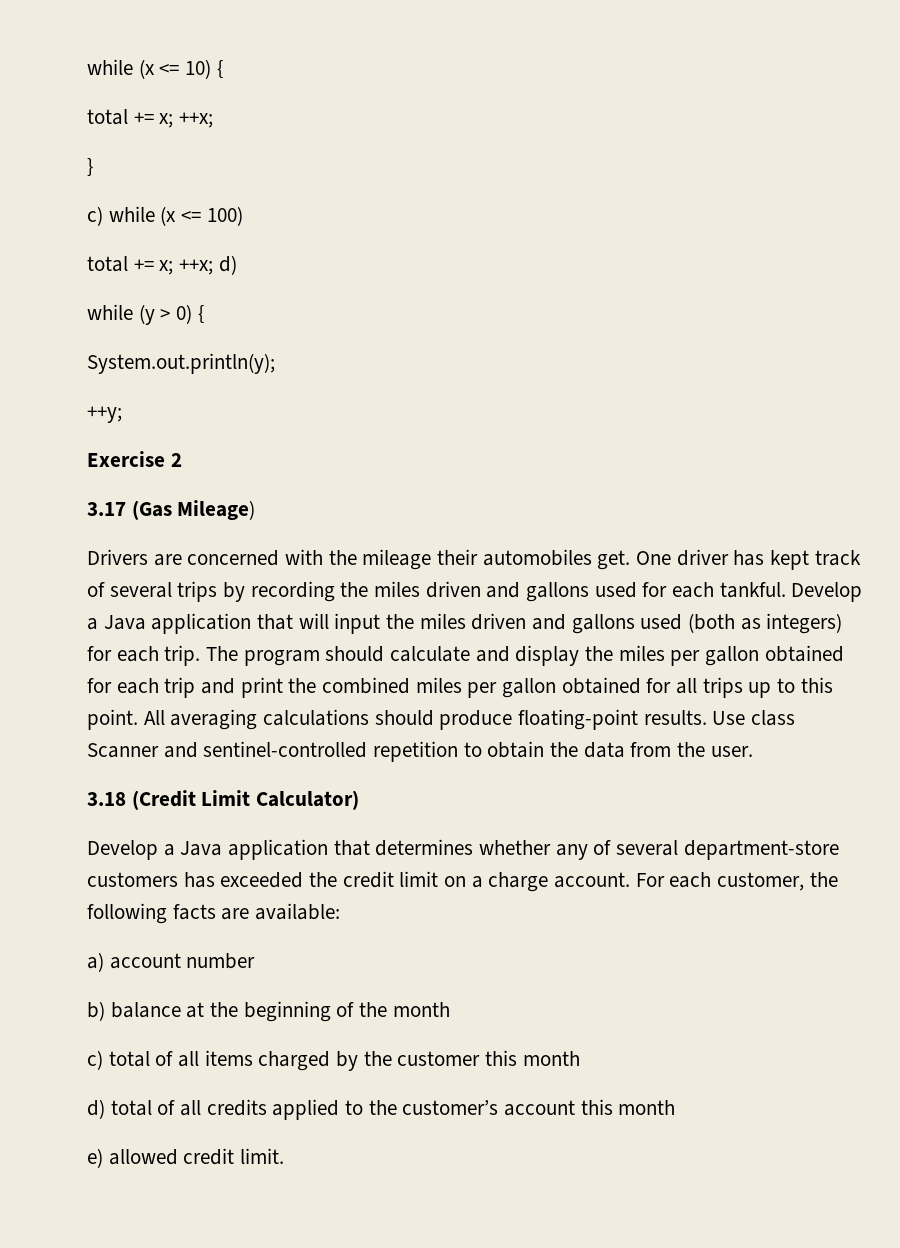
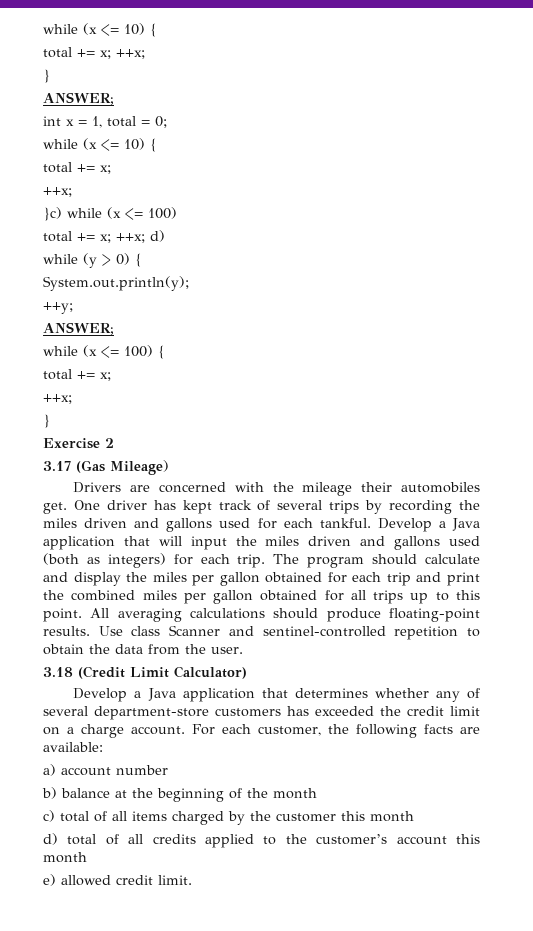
[87,206,103,226] c) -> [43,92,114,105] [43,116,167,128] [43,138,157,152] [43,162,111,174] [43,187,72,197] [43,207,62,221] ANSWER; // int x = 1, total = 0; // while (x <= 10) { // total += x; // ++x; // }c)
(122, 414) none -> [43,322,114,335] [43,345,165,359] [43,369,111,381] [43,394,72,404] [43,414,50,428] // ANSWER; // while (x <= 100) { // total += x; // ++x; // }

